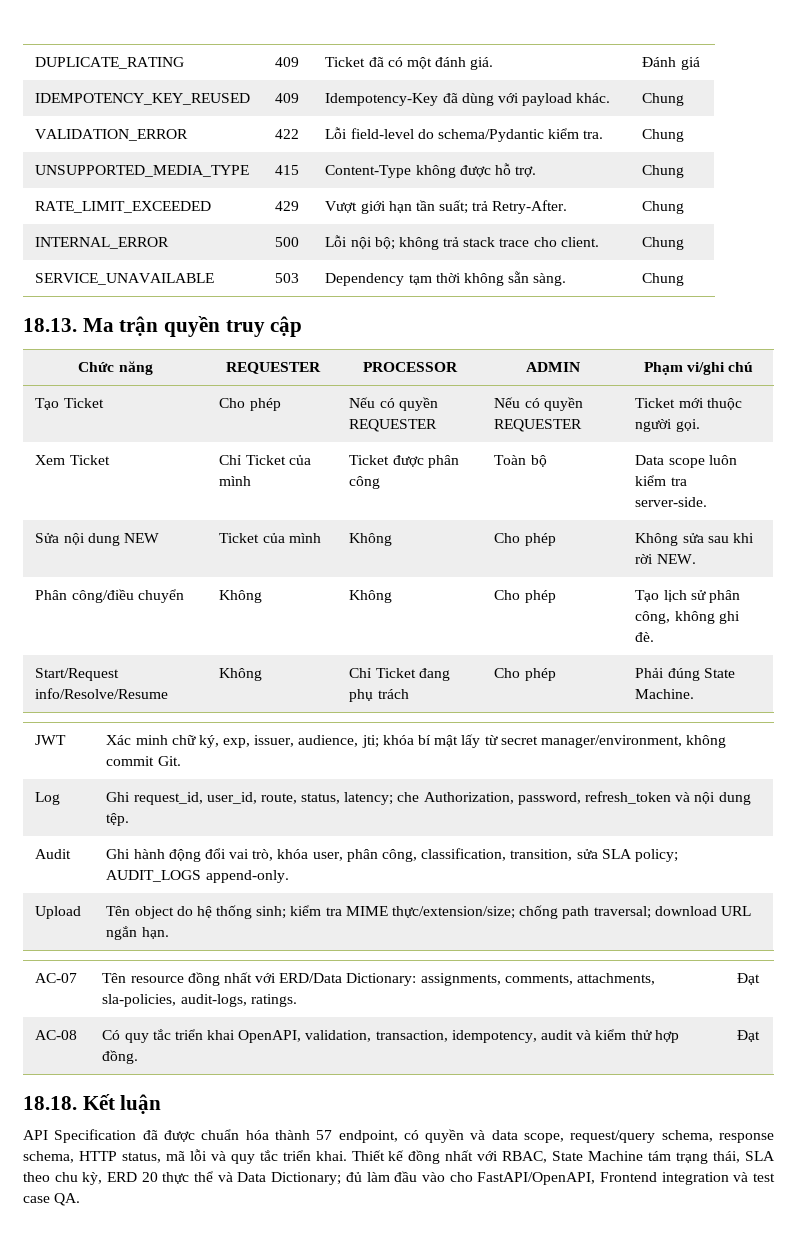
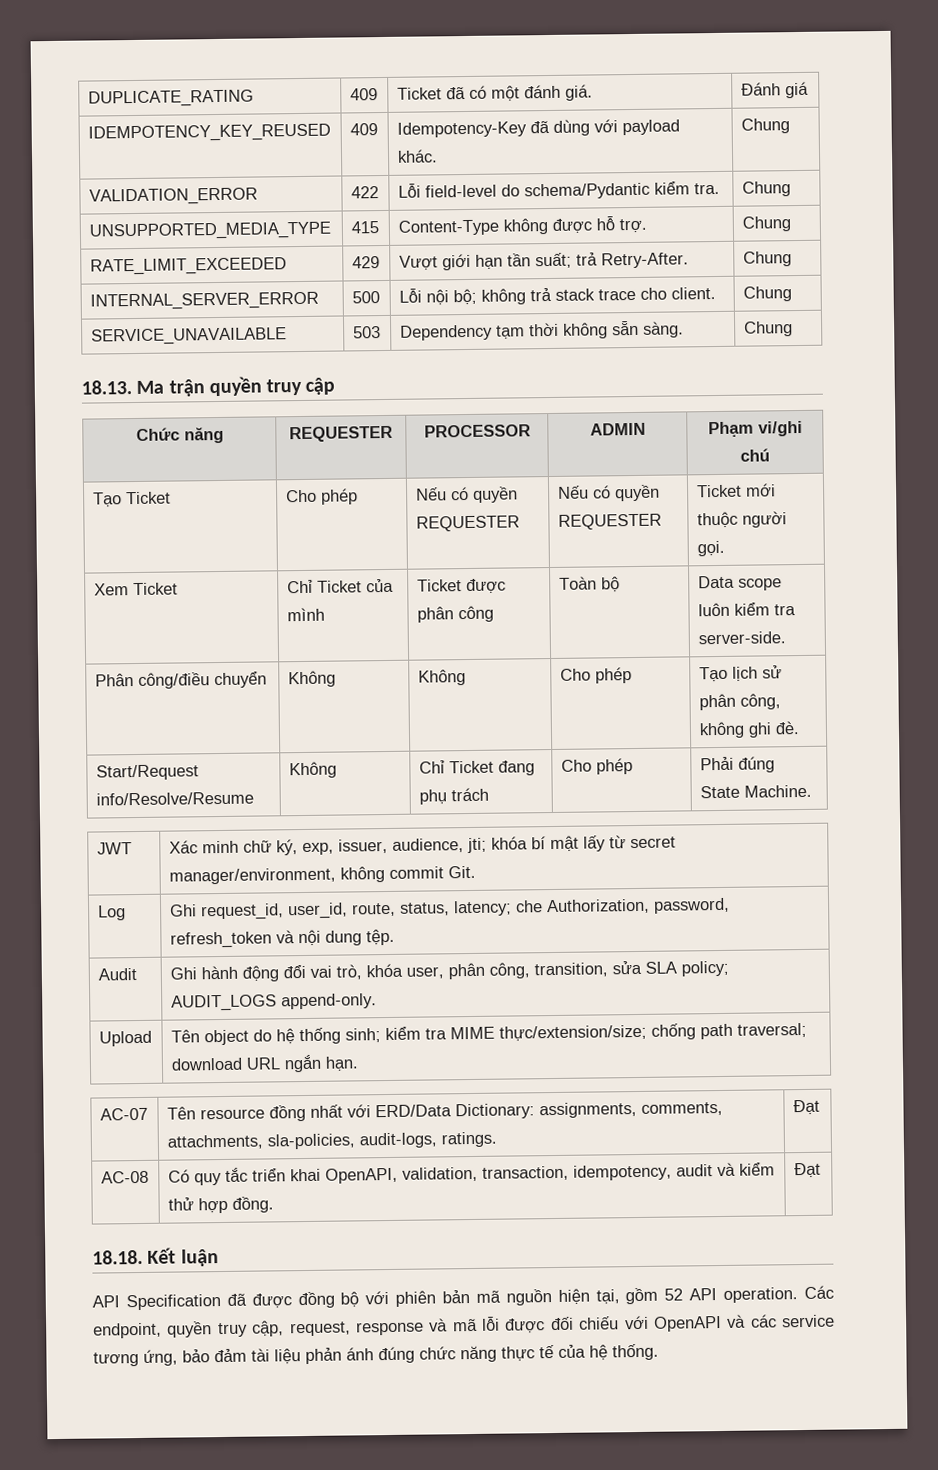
[35,237,170,249] INTERNAL_ERROR -> [89,291,319,311] INTERNAL_SERVER_ERROR
[35,533,159,546] [219,533,321,543] [349,533,393,546] [494,533,556,546] [635,533,754,546] [635,554,696,564] // Sửa nội dung NEW | Ticket của mình | Không | Cho phép | Không sửa sau khi rời NEW. -> (786, 638) none
[421,848,507,861] classification, -> (530, 970) none
[201,1129,774,1143] [23,1149,776,1164] [23,1171,775,1185] [23,1193,81,1206] chuẩn hóa thành 57 endpoint, có quyền và data scope, request/query schema, response schema, HTTP status, mã lỗi và quy tắc triển khai. Thiết kế đồng nhất với RBAC, State Machine tám trạng thái, SLA theo chu kỳ, ERD 20 thực thể và Data Dictionary; đủ làm đầu vào cho FastAPI/OpenAPI, Frontend integration và test case QA. -> [297,1285,834,1309] [93,1314,835,1339] [93,1343,659,1367] đồng bộ với phiên bản mã nguồn hiện tại, gồm 52 API operation. Các endpoint, quyền truy cập, request, response và mã lỗi được đối chiếu với OpenAPI và các service tương ứng, bảo đảm tài liệu phản ánh đúng chức năng thực tế của hệ thống.

